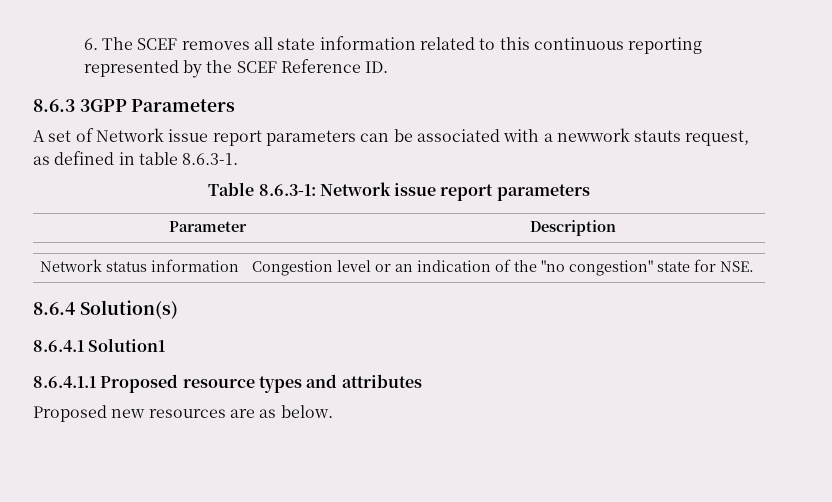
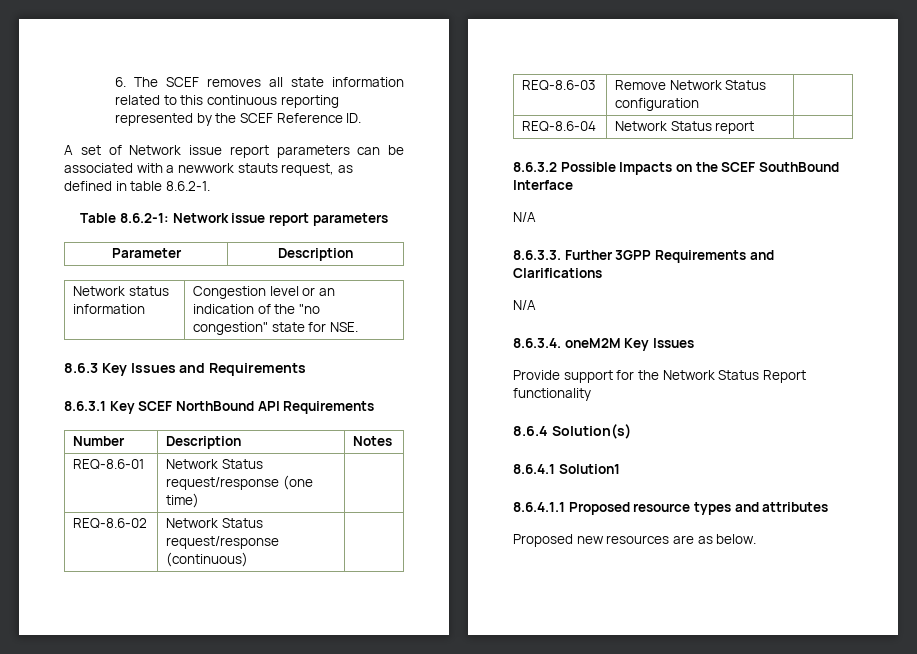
[33,99,236,112] // 8.6.3 3GPP Parameters -> (362, 118) none
[182,153,239,165] 8.6.3-1. -> [165,181,210,191] 8.6.2-1.
[258,184,316,196] 8.6.3-1: -> [120,213,170,223] 8.6.2-1:
(754, 266) none -> [64,363,307,376] [64,401,375,414] [73,436,126,446] [166,436,242,449] [353,436,393,446] [73,459,145,470] [166,459,263,469] [166,475,313,490] [166,493,200,508] [73,518,148,529] [166,518,263,528] [166,536,280,549] [166,552,249,567] [522,80,596,91] [615,80,767,90] [615,98,700,111] [522,121,597,132] [615,121,755,134] [513,162,839,175] [513,180,573,190] [513,212,536,222] [513,250,774,263] [513,268,602,278] [513,300,536,310] [513,338,694,351] [513,370,806,383] [513,388,591,401] // 8.6.3 Key Issues and Requirements // 8.6.3.1 Key SCEF NorthBound API Requirements // Number | Description | Notes // REQ-8.6-01 | Network Status request/response (one time) | // REQ-8.6-02 | Network Status request/response (continuous) | // REQ-8.6-03 | Remove Network Status configuration | // REQ-8.6-04 | Network Status report | // 8.6.3.2 Possible Impacts on the SCEF SouthBound Interface // N/A // 8.6.3.3. Further 3GPP Requirements and Clarifications // N/A // 8.6.3.4. oneM2M Key Issues // Provide support for the Network Status Report functionality

